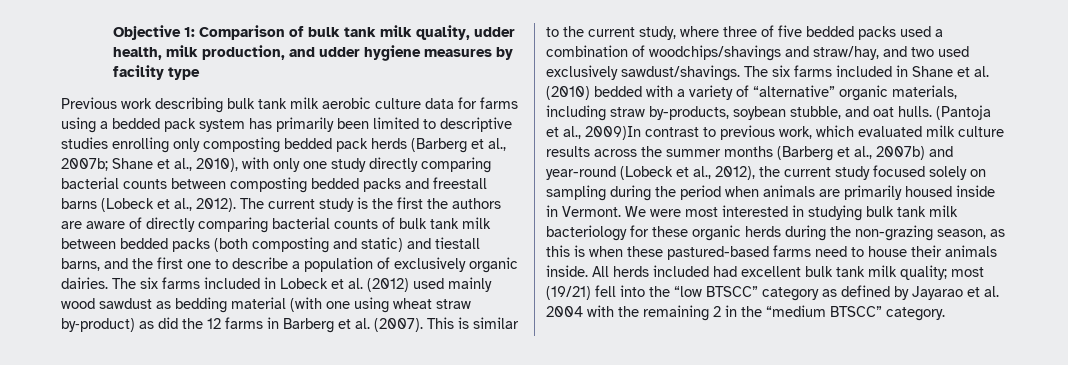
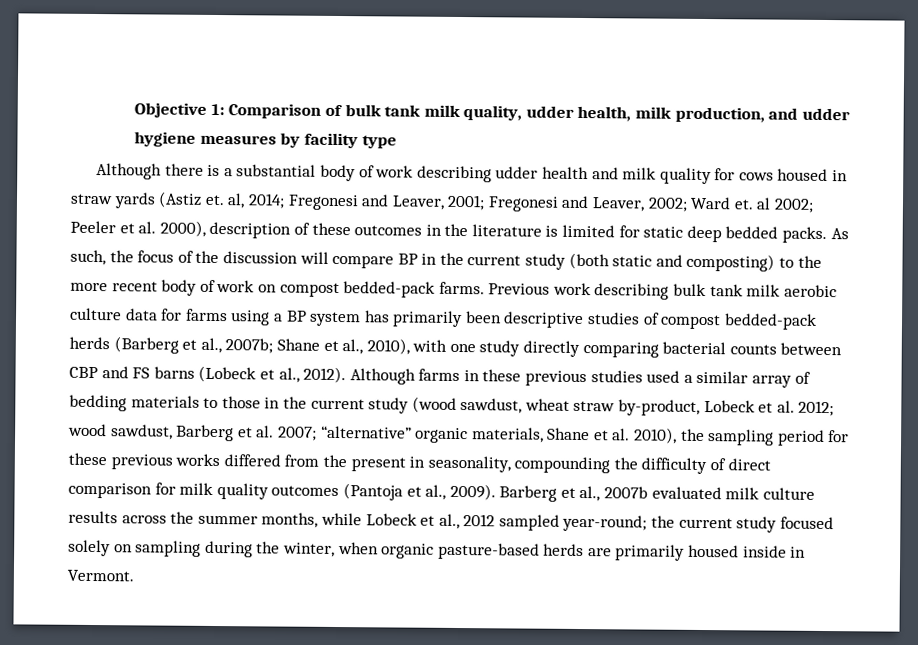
(200, 73) none -> [96,163,849,185] [70,191,815,213] [70,220,849,244] [70,249,822,272] [70,279,485,298] Although there is a substantial body of work describing udder health and milk quality for cows housed in straw yards (Astiz et. al, 2014; Fregonesi and Leaver, 2001; Fregonesi and Leaver, 2002; Ward et. al 2002; Peeler et al. 2000), description of these outcomes in the literature is limited for static deep bedded packs. As such, the focus of the discussion will compare BP in the current study (both static and composting) to the more recent body of work on compost bedded-pack farms.
[112,118,196,132] bedded pack -> [286,310,307,322] BP
[373,117,512,132] [61,137,368,153] limited to descriptive studies enrolling only composting bedded pack -> [503,311,817,330] descriptive studies of compost bedded-pack
[273,158,300,172] only -> (448, 345) none
[230,177,487,193] composting bedded packs and freestall -> [69,366,151,379] CBP and FS
[240,197,501,212] [61,217,491,233] [61,237,480,253] [61,257,518,273] [61,277,492,292] [61,297,471,313] [61,317,519,333] [546,25,943,40] [546,45,969,61] [546,65,989,81] [546,85,957,101] [546,105,991,121] [546,125,854,140] The current study is the first the authors are aware of directly comparing bacterial counts of bulk tank milk between bedded packs (both composting and static) and tiestall barns, and the first one to describe a population of exclusively organic dairies. The six farms included in Lobeck et al. (2012) used mainly wood sawdust as bedding material (with one using wheat straw by‐product) as did the 12 farms in Barberg et al. (2007). This is similar to the current study, where three of five bedded packs used a combination of woodchips/shavings and straw/hay, and two used exclusively sawdust/shavings. The six farms included in Shane et al. (2010) bedded with a variety of “alternative” organic materials, including straw by-products, soybean stubble, and oat hulls. (Pantoja et al., 2009)In contrast to previous work, which -> [349,368,811,388] [69,394,835,417] [68,423,850,446] [68,452,771,475] [68,482,649,502] Although farms in these previous studies used a similar array of bedding materials to those in the current study (wood sawdust, wheat straw by-product, Lobeck et al. 2012; wood sawdust, Barberg et al. 2007; “alternative” organic materials, Shane et al. 2010), the sampling period for these previous works differed from the present in seasonality, compounding the difficulty of direct comparison for milk quality outcomes (Pantoja et al., 2009). Barberg et al., 2007b
[724,146,953,161] [546,166,755,180] months (Barberg et al., 2007b) and year-round (Lobeck et al., 2012), -> [261,512,648,532] months, while Lobeck et al., 2012 sampled year-round;
[680,185,815,200] period when animals -> [282,542,585,560] winter, when organic pasture-based herds
[625,205,958,221] [546,225,1005,241] [546,245,997,260] [546,265,984,280] [546,285,999,301] [546,305,945,321] We were most interested in studying bulk tank milk bacteriology for these organic herds during the non-grazing season, as this is when these pastured-based farms need to house their animals inside. All herds included had excellent bulk tank milk quality; most (19/21) fell into the “low BTSCC” category as defined by Jayarao et al. 2004 with the remaining 2 in the “medium BTSCC” category. -> (134, 575) none

